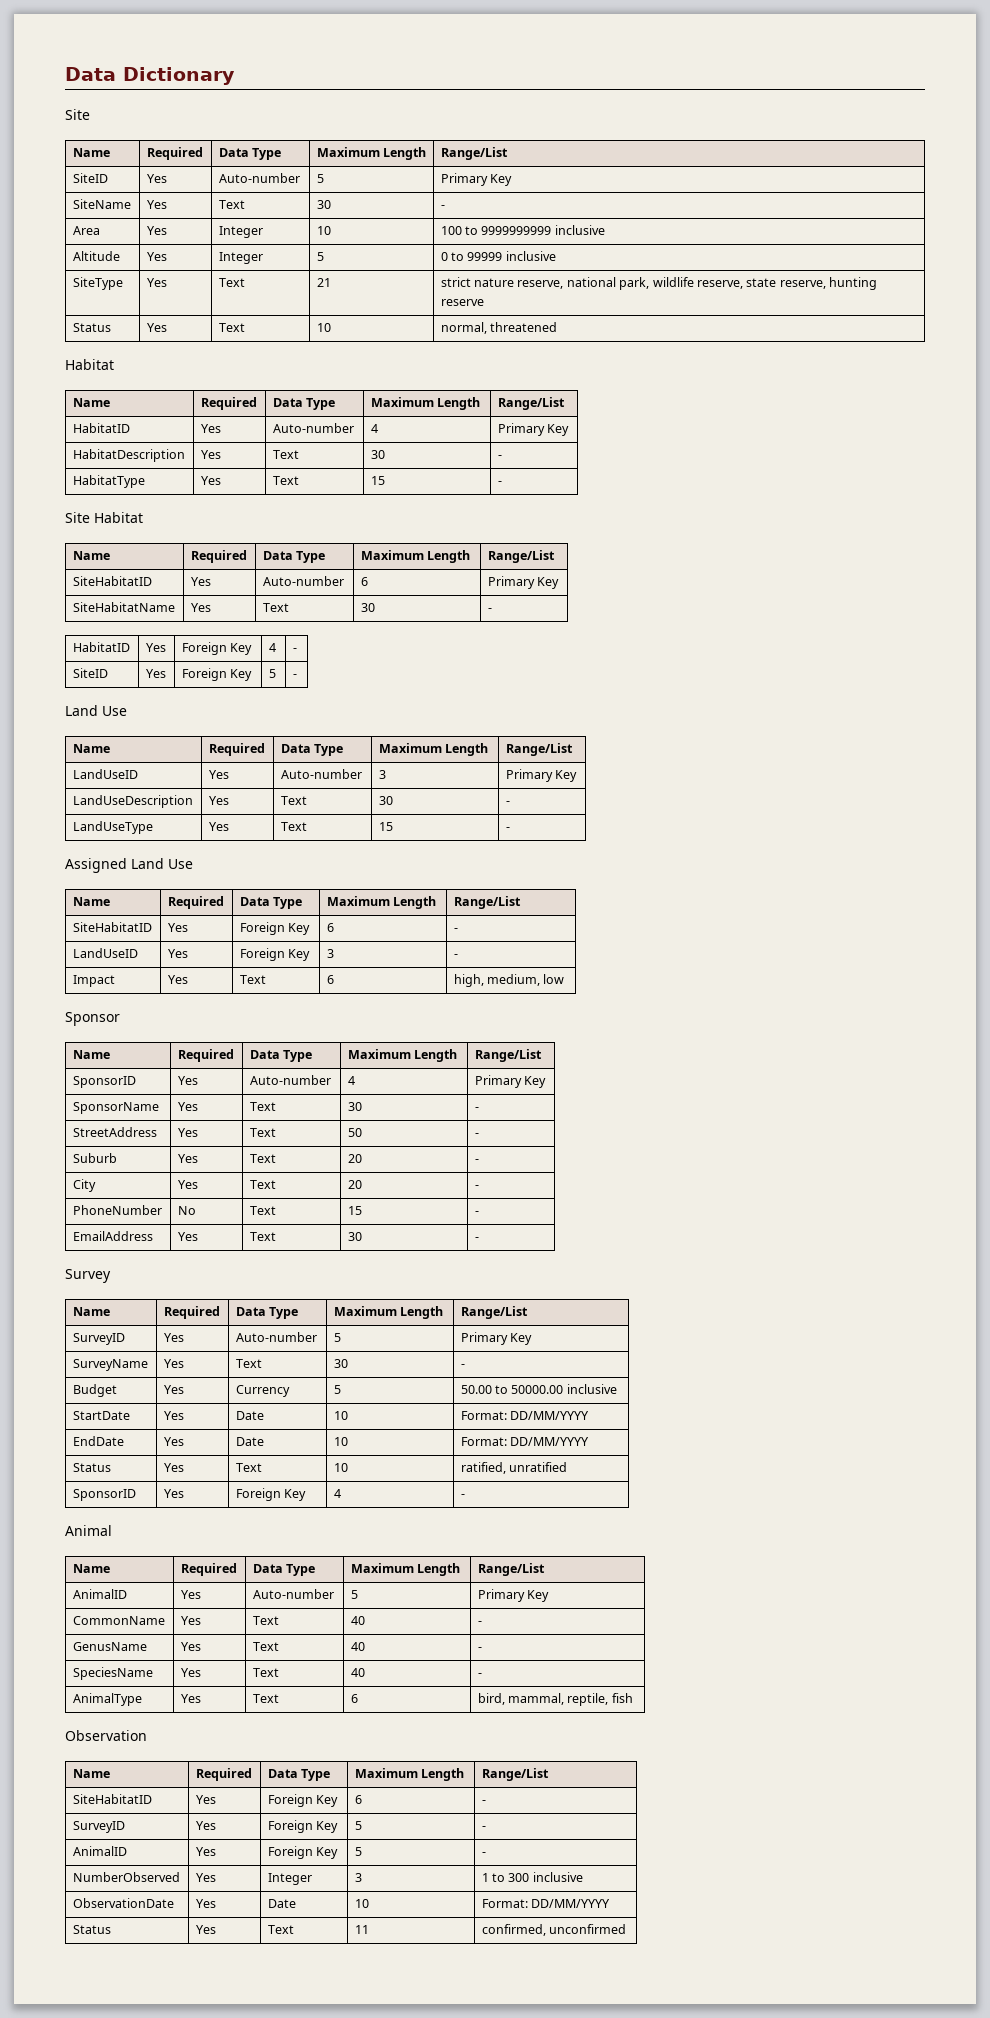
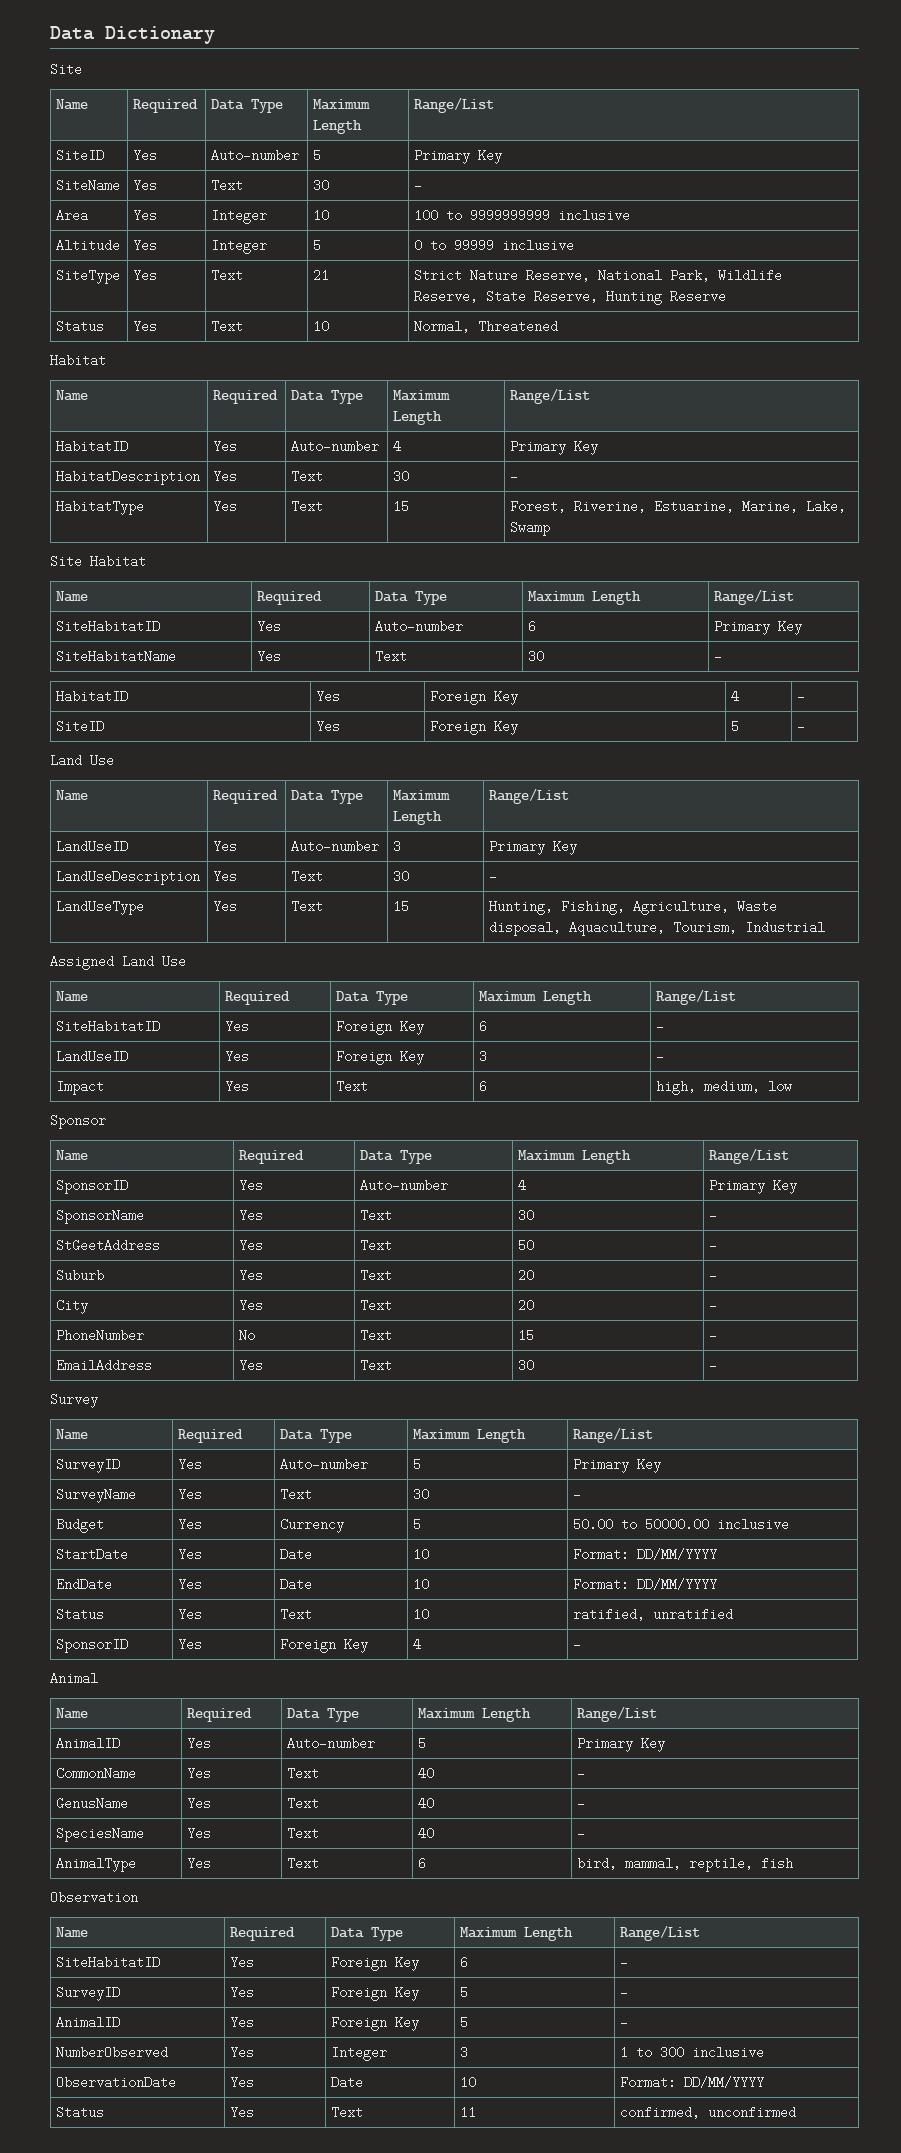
[440,277,878,290] [440,299,484,306] [72,323,111,332] [146,323,167,332] [218,323,245,332] [316,323,331,332] [440,322,558,334] strict nature reserve, national park, wildlife reserve, state reserve, hunting reserve // Status | Yes | Text | 10 | normal, threatened -> [414,269,783,282] [414,290,727,305] [56,320,105,333] [133,320,158,333] [211,320,244,333] [313,320,330,333] [414,320,559,333] Strict Nature Reserve, National Park, Wildlife Reserve, State Reserve, Hunting Reserve // Status | Yes | Text | 10 | Normal, Threatened
[497,481,502,485] - -> [510,500,847,513] [510,521,551,536] Forest, Riverine, Estuarine, Marine, Lake, Swamp
[505,827,510,831] - -> [489,900,778,915] [489,921,826,936] Hunting, Fishing, Agriculture, Waste disposal, Aquaculture, Tourism, Industrial
[72,1127,157,1137] StreetAddress -> [56,1239,161,1252] StGeetAddress

